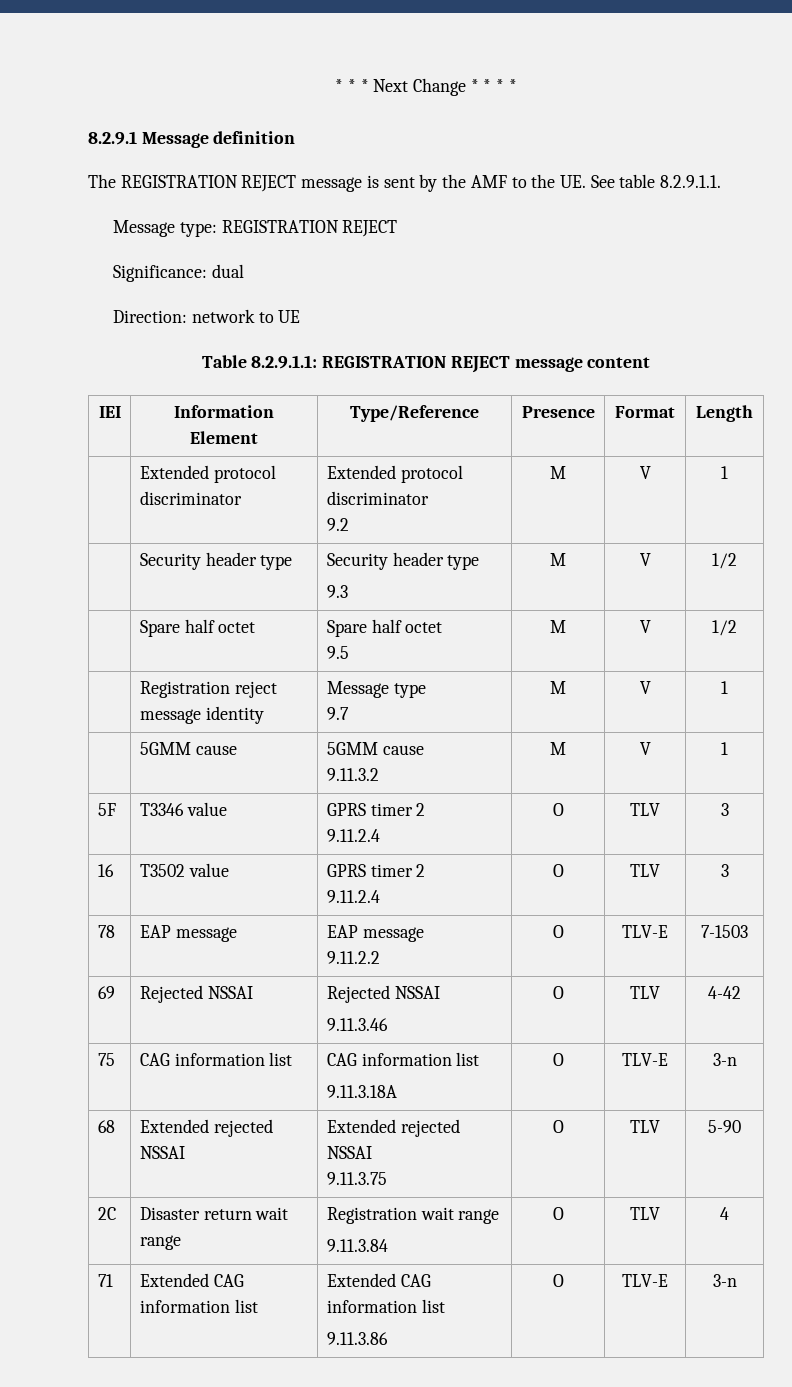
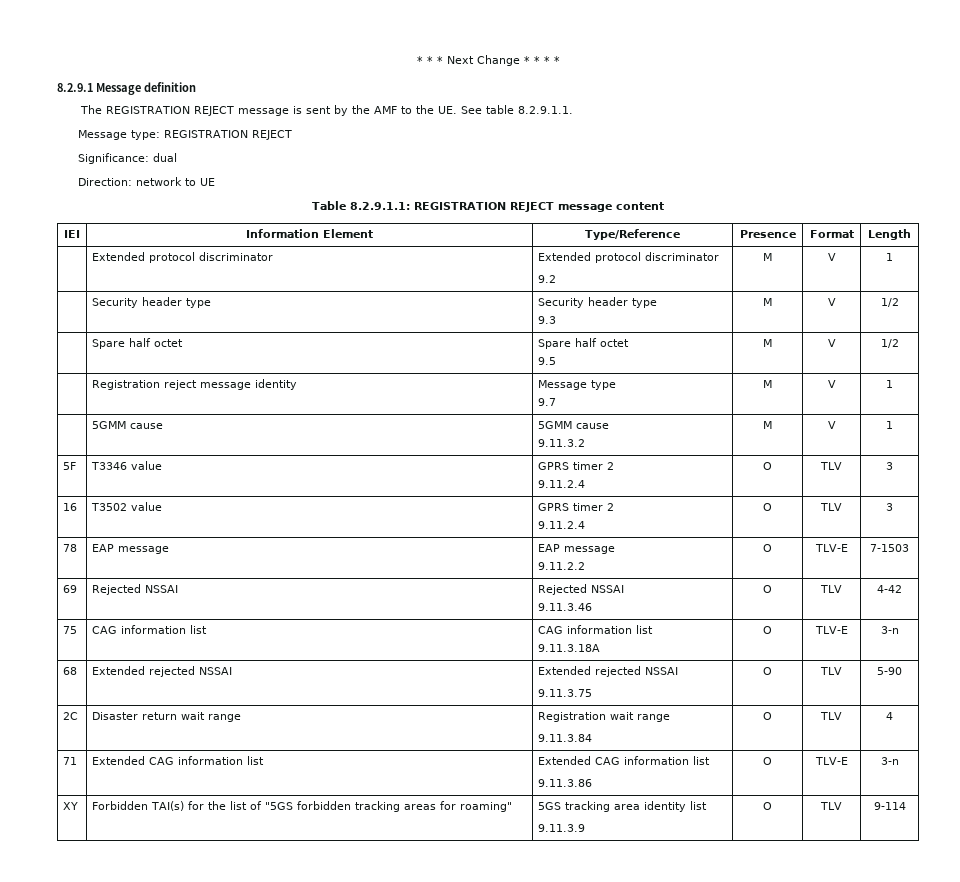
(737, 1280) none -> [62,802,78,810] [91,801,512,812] [537,801,707,812] [537,824,585,832] [763,802,772,810] [820,802,843,810] [873,802,906,810] // XY | Forbidden TAI(s) for the list of "5GS forbidden tracking areas for roaming" | 5GS tracking area identity list // 9.11.3.9 | O | TLV | 9-114

